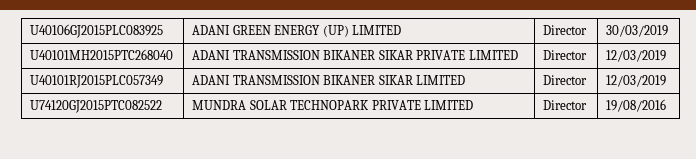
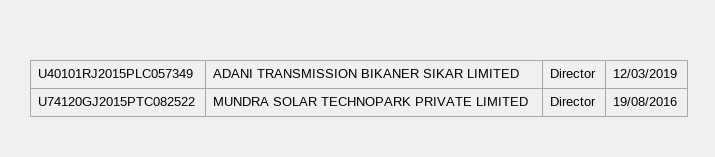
[30,24,164,38] [192,25,402,37] [543,25,588,35] [606,25,669,37] [30,49,174,60] [192,50,518,60] [543,50,588,60] [606,50,667,62] U40106GJ2015PLC083925 | ADANI GREEN ENERGY (UP) LIMITED | Director | 30/03/2019 // U40101MH2015PTC268040 | ADANI TRANSMISSION BIKANER SIKAR PRIVATE LIMITED | Director | 12/03/2019 // -> (38, 73) none

